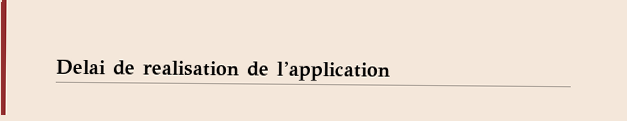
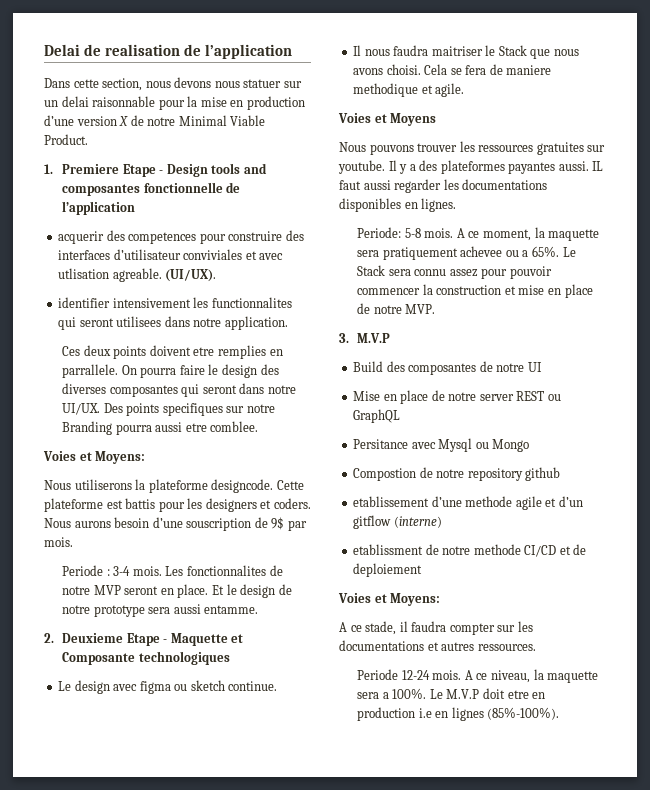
(390, 71) none -> [44,77,302,91] [44,96,305,110] [44,115,266,126] [44,134,88,145] [44,163,267,177] [62,182,241,196] [62,201,136,215] [58,230,304,244] [58,249,284,260] [58,268,217,282] [58,297,292,308] [58,316,288,330] [62,345,283,359] [62,364,279,378] [62,383,296,397] [62,403,275,416] [62,421,259,435] [43,451,146,464] [44,479,304,493] [44,498,311,512] [44,517,307,531] [44,537,73,547] [62,565,283,576] [62,584,292,598] [62,604,259,617] [44,633,244,646] [62,651,230,665] [58,680,278,694] [353,45,579,59] [353,64,552,75] [353,83,465,97] [338,113,437,126] [339,141,606,155] [338,160,604,174] [339,179,548,193] [339,198,457,212] [357,227,600,241] [357,246,576,260] [357,265,552,279] [357,284,593,298] [357,303,436,314] [339,333,391,343] [353,361,542,375] [353,390,561,404] [353,409,401,423] [353,438,530,452] [353,467,561,481] [353,496,583,510] [353,515,442,529] [353,544,587,557] [353,563,423,577] [338,593,441,606] [339,621,533,635] [339,640,536,651] [357,669,599,683] [357,688,546,699] [357,707,560,721] // Dans cette section, nous devons nous statuer sur un delai raisonnable pour la mise en production d’une version X de notre Minimal Viable Product. // 1. Premiere Etape - Design tools and composantes fonctionnelle de l’application // acquerir des competences pour construire des interfaces d’utilisateur conviviales et avec utlisation agreable. (UI/UX). // identifier intensivement les functionnalites qui seront utilisees dans notre application. // Ces deux points doivent etre remplies en parrallele. On pourra faire le design des diverses composantes qui seront dans notre UI/UX. Des points specifiques sur notre Branding pourra aussi etre comblee. // Voies et Moyens: // Nous utiliserons la plateforme designcode. Cette plateforme est battis pour les designers et coders. Nous aurons besoin d’une souscription de 9$ par mois. // Periode : 3-4 mois. Les fonctionnalites de notre MVP seront en place. Et le design de notre prototype sera aussi entamme. // 2. Deuxieme Etape - Maquette et Composante technologiques // Le design avec figma ou sketch continue. // Il nous faudra maitriser le Stack que nous avons choisi. Cela se fera de maniere methodique et agile. // Voies et Moyens // Nous pouvons trouver les ressources gratuites sur youtube. Il y a des plateformes payantes aussi. IL faut aussi regarder les documentations disponibles en lignes. // Periode: 5-8 mois. A ce moment, la maquette sera pratiquement achevee ou a 65%. Le Stack sera connu assez pour pouvoir commencer la construction et mise en place de notre MVP. // 3. M.V.P // Build des composantes de notre UI // Mise en place de notre server REST ou GraphQL // Persitance avec Mysql ou Mongo // Compostion de notre repository github // etablissement d’une methode agile et d’un gitflow (interne) // etablissment de notre methode CI/CD et de deploiement // Voies et Moyens: // A ce stade, il faudra compter sur les documentations et autres ressources. // Periode 12-24 mois. A ce niveau, la maquette sera a 100%. Le M.V.P doit etre en production i.e en lignes (85%-100%).

